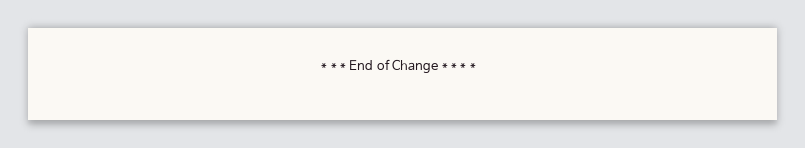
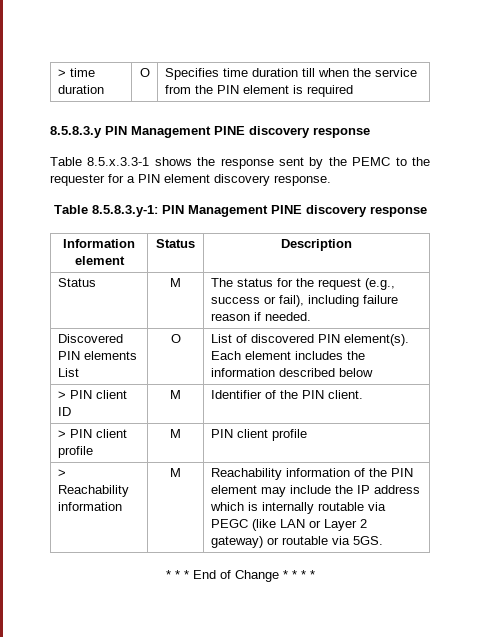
(321, 66) none -> [57,68,95,77] [57,85,104,94] [139,68,150,77] [164,68,417,80] [164,85,353,97] [50,126,370,138] [50,157,430,169] [50,174,331,186] [53,205,427,217] [63,239,135,248] [74,256,125,265] [156,239,195,248] [281,239,352,251] [57,278,96,287] [170,278,181,287] [210,278,395,290] [210,295,398,307] [210,312,311,321] [57,334,123,343] [57,351,137,360] [57,368,79,377] [170,334,181,343] [210,334,409,346] [210,351,365,360] [210,368,373,377] [57,390,127,399] [57,407,71,416] [170,390,181,399] [210,390,363,399] [57,429,127,438] [57,446,93,458] [170,429,181,438] [210,429,307,441] [57,469,66,477] [57,485,129,497] [57,502,122,511] [170,468,181,477] [210,468,413,480] [210,485,420,497] [209,502,386,514] [210,519,367,531] [210,536,383,548] > time duration | O | Specifies time duration till when the service from the PIN element is required // 8.5.8.3.y PIN Management PINE discovery response // Table 8.5.x.3.3-1 shows the response sent by the PEMC to the requester for a PIN element discovery response. // Table 8.5.8.3.y-1: PIN Management PINE discovery response // Information element | Status | Description // Status | M | The status for the request (e.g., success or fail), including failure reason if needed. // Discovered PIN elements List | O | List of discovered PIN element(s). Each element includes the information described below // > PIN client ID | M | Identifier of the PIN client. // > PIN client profile | M | PIN client profile // > Reachability information | M | Reachability information of the PIN element may include the IP address which is internally routable via PEGC (like LAN or Layer 2 gateway) or routable via 5GS. //

